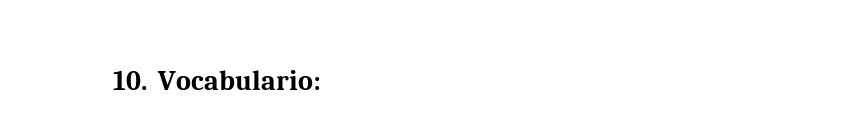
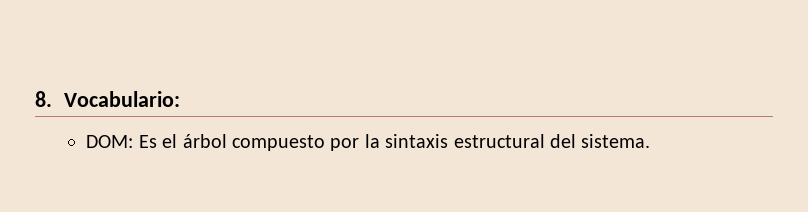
[113,70,147,90] 10. -> [35,91,52,107] 8.
(321, 80) none -> [86,134,651,151] // DOM: Es el árbol compuesto por la sintaxis estructural del sistema.

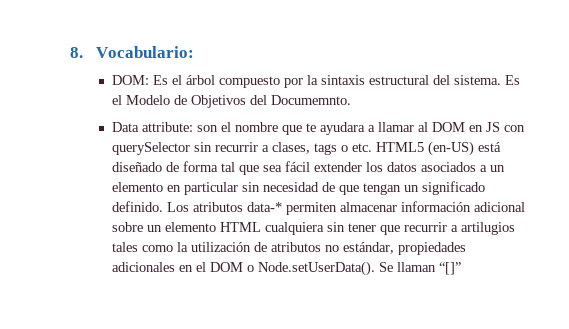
(651, 141) none -> [504,75,520,85] [111,95,351,108] [111,122,525,135] [111,141,501,156] [111,161,505,175] [111,181,485,195] [111,201,525,215] [111,222,515,235] [111,242,466,255] [111,261,461,276] Es el Modelo de Objetivos del Documemnto. // Data attribute: son el nombre que te ayudara a llamar al DOM en JS con querySelector sin recurrir a clases, tags o etc. HTML5 (en-US) está diseñado de forma tal que sea fácil extender los datos asociados a un elemento en particular sin necesidad de que tengan un significado definido. Los atributos data-* permiten almacenar información adicional sobre un elemento HTML cualquiera sin tener que recurrir a artilugios tales como la utilización de atributos no estándar, propiedades adicionales en el DOM o Node.setUserData(). Se llaman “[]”

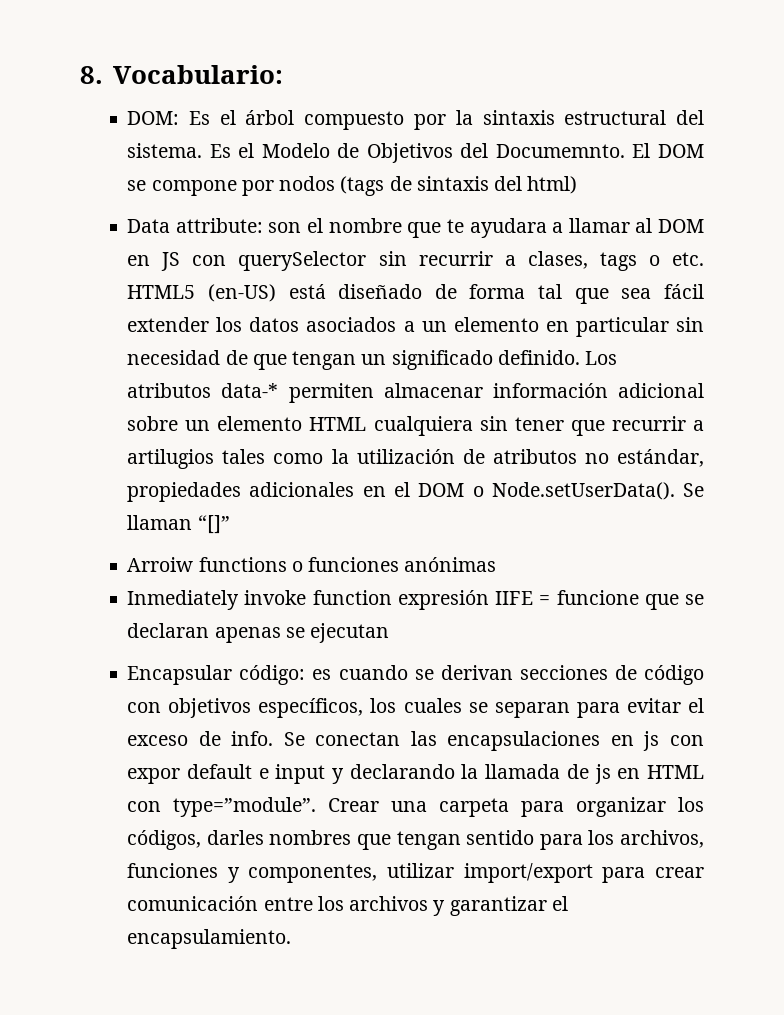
(351, 100) none -> [632,143,704,158] [127,176,578,196] El DOM se compone por nodos (tags de sintaxis del html)
(461, 268) none -> [127,557,497,572] [127,590,704,610] [127,623,390,643] [127,665,704,685] [127,698,704,718] [127,731,704,751] [127,764,704,784] [127,797,704,817] [127,830,704,850] [127,863,705,883] [127,896,568,916] [127,929,292,949] // Arroiw functions o funciones anónimas // Inmediately invoke function expresión IIFE = funcione que se declaran apenas se ejecutan // Encapsular código: es cuando se derivan secciones de código con objetivos específicos, los cuales se separan para evitar el exceso de info. Se conectan las encapsulaciones en js con expor default e input y declarando la llamada de js en HTML con type=”module”. Crear una carpeta para organizar los códigos, darles nombres que tengan sentido para los archivos, funciones y componentes, utilizar import/export para crear comunicación entre los archivos y garantizar el encapsulamiento.

